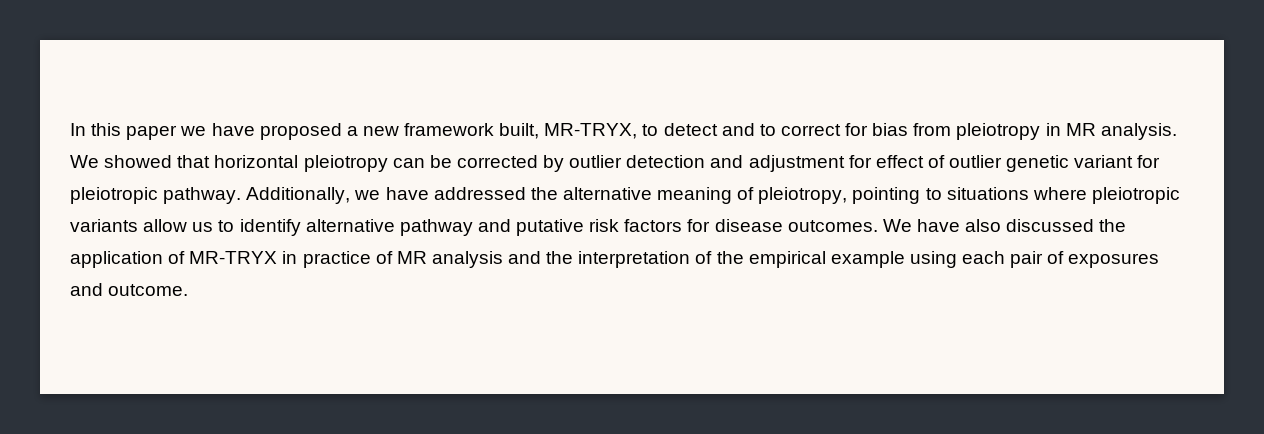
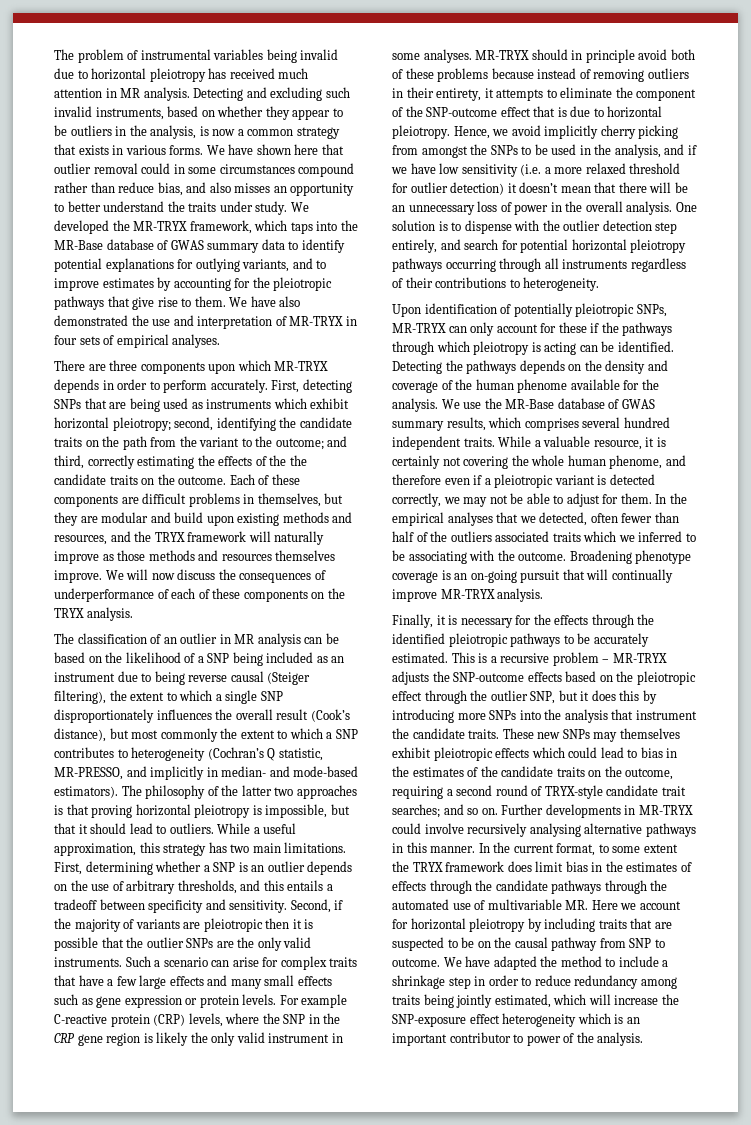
[70,123,1177,140] [70,155,1161,172] [70,187,1180,204] [70,219,1127,236] [70,251,1160,268] [70,283,189,296] In this paper we have proposed a new framework built, MR-TRYX, to detect and to correct for bias from pleiotropy in MR analysis. We showed that horizontal pleiotropy can be corrected by outlier detection and adjustment for effect of outlier genetic variant for pleiotropic pathway. Additionally, we have addressed the alternative meaning of pleiotropy, pointing to situations where pleiotropic variants allow us to identify alternative pathway and putative risk factors for disease outcomes. We have also discussed the application of MR-TRYX in practice of MR analysis and the interpretation of the empirical example using each pair of exposures and outcome. -> [54,49,339,63] [54,68,309,82] [54,87,350,101] [54,106,343,120] [54,125,340,139] [54,144,344,155] [54,163,355,177] [54,182,355,196] [54,201,309,215] [54,220,358,234] [54,239,345,253] [54,258,327,272] [54,277,333,291] [54,296,301,310] [54,315,357,329] [54,334,221,348] [54,360,329,374] [54,379,352,393] [54,398,350,412] [54,417,352,431] [54,436,348,450] [54,455,307,469] [54,474,300,485] [54,493,344,507] [54,512,353,526] [54,531,325,545] [54,550,336,564] [54,569,326,583] [54,588,345,602] [54,607,133,621] [54,633,339,647] [54,652,345,666] [54,671,311,685] [54,690,283,704] [54,709,350,723] [54,728,358,742] [54,747,323,761] [54,766,359,780] [54,785,357,799] [54,804,350,818] [54,823,297,834] [54,842,347,856] [54,861,353,875] [54,880,333,894] [54,899,344,913] [54,918,314,932] [54,937,312,951] [54,956,358,970] [54,975,332,989] [54,994,348,1008] [54,1013,341,1027] [54,1032,343,1046] [392,49,695,63] [392,68,689,82] [392,87,697,101] [392,106,663,118] [392,125,679,139] [392,144,697,158] [391,163,681,177] [392,182,688,195] [392,201,697,215] [392,220,678,234] [392,239,687,253] [392,258,686,272] [392,277,600,291] [392,303,667,317] [392,322,673,336] [392,341,674,355] [392,360,668,374] [392,379,659,393] [392,398,655,412] [392,417,670,431] [392,436,666,450] [392,455,686,469] [392,474,655,488] [392,493,687,507] [392,512,679,526] [392,531,696,542] [392,550,692,564] [392,569,673,583] [392,588,544,602] [392,614,655,628] [392,633,649,647] [392,652,667,666] [392,671,696,685] [392,690,657,704] [392,709,697,723] [392,728,680,742] [392,747,678,761] [392,766,674,780] [392,785,686,799] [392,804,693,818] [392,823,696,837] [392,842,678,856] [392,861,692,872] [392,880,668,894] [392,899,681,910] [392,918,672,932] [392,937,665,951] [392,956,669,970] [392,975,677,989] [392,994,679,1008] [392,1013,640,1027] [392,1032,644,1046] The problem of instrumental variables being invalid due to horizontal pleiotropy has received much attention in MR analysis. Detecting and excluding such invalid instruments, based on whether they appear to be outliers in the analysis, is now a common strategy that exists in various forms. We have shown here that outlier removal could in some circumstances compound rather than reduce bias, and also misses an opportunity to better understand the traits under study. We developed the MR-TRYX framework, which taps into the MR-Base database of GWAS summary data to identify potential explanations for outlying variants, and to improve estimates by accounting for the pleiotropic pathways that give rise to them. We have also demonstrated the use and interpretation of MR-TRYX in four sets of empirical analyses. // There are three components upon which MR-TRYX depends in order to perform accurately. First, detecting SNPs that are being used as instruments which exhibit horizontal pleiotropy; second, identifying the candidate traits on the path from the variant to the outcome; and third, correctly estimating the effects of the the candidate traits on the outcome. Each of these components are difficult problems in themselves, but they are modular and build upon existing methods and resources, and the TRYX framework will naturally improve as those methods and resources themselves improve. We will now discuss the consequences of underperformance of each of these components on the TRYX analysis. // The classification of an outlier in MR analysis can be based on the likelihood of a SNP being included as an instrument due to being reverse causal (Steiger filtering), the extent to which a single SNP disproportionately influences the overall result (Cook’s distance), but most commonly the extent to which a SNP contributes to heterogeneity (Cochran’s Q statistic, MR-PRESSO, and implicitly in median- and mode-based estimators). The philosophy of the latter two approaches is that proving horizontal pleiotropy is impossible, but that it should lead to outliers. While a useful approximation, this strategy has two main limitations. First, determining whether a SNP is an outlier depends on the use of arbitrary thresholds, and this entails a tradeoff between specificity and sensitivity. Second, if the majority of variants are pleiotropic then it is possible that the outlier SNPs are the only valid instruments. Such a scenario can arise for complex traits that have a few large effects and many small effects such as gene expression or protein levels. For example C-reactive protein (CRP) levels, where the SNP in the CRP gene region is likely the only valid instrument in some analyses. MR-TRYX should in principle avoid both of these problems because instead of removing outliers in their entirety, it attempts to eliminate the component of the SNP-outcome effect that is due to horizontal pleiotropy. Hence, we avoid implicitly cherry picking from amongst the SNPs to be used in the analysis, and if we have low sensitivity (i.e. a more relaxed threshold for outlier detection) it doesn’t mean that there will be an unnecessary loss of power in the overall analysis. One solution is to dispense with the outlier detection step entirely, and search for potential horizontal pleiotropy pathways occurring through all instruments regardless of their contributions to heterogeneity. // Upon identification of potentially pleiotropic SNPs, MR-TRYX can only account for these if the pathways through which pleiotropy is acting can be identified. Detecting the pathways depends on the density and coverage of the human phenome available for the analysis. We use the MR-Base database of GWAS summary results, which comprises several hundred independent traits. While a valuable resource, it is certainly not covering the whole human phenome, and therefore even if a pleiotropic variant is detected correctly, we may not be able to adjust for them. In the empirical analyses that we detected, often fewer than half of the outliers associated traits which we inferred to be associating with the outcome. Broadening phenotype coverage is an on-going pursuit that will continually improve MR-TRYX analysis. // Finally, it is necessary for the effects through the identified pleiotropic pathways to be accurately estimated. This is a recursive problem – MR-TRYX adjusts the SNP-outcome effects based on the pleiotropic effect through the outlier SNP, but it does this by introducing more SNPs into the analysis that instrument the candidate traits. These new SNPs may themselves exhibit pleiotropic effects which could lead to bias in the estimates of the candidate traits on the outcome, requiring a second round of TRYX-style candidate trait searches; and so on. Further developments in MR-TRYX could involve recursively analysing alternative pathways in this manner. In the current format, to some extent the TRYX framework does limit bias in the estimates of effects through the candidate pathways through the automated use of multivariable MR. Here we account for horizontal pleiotropy by including traits that are suspected to be on the causal pathway from SNP to outcome. We have adapted the method to include a shrinkage step in order to reduce redundancy among traits being jointly estimated, which will increase the SNP-exposure effect heterogeneity which is an important contributor to power of the analysis.

